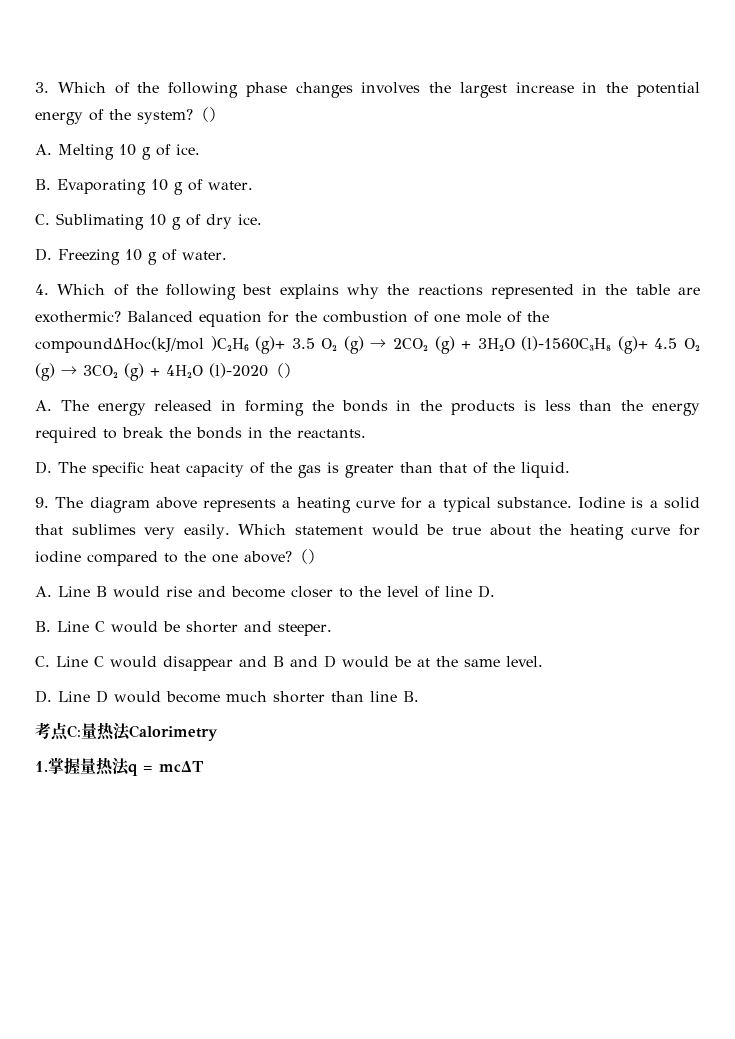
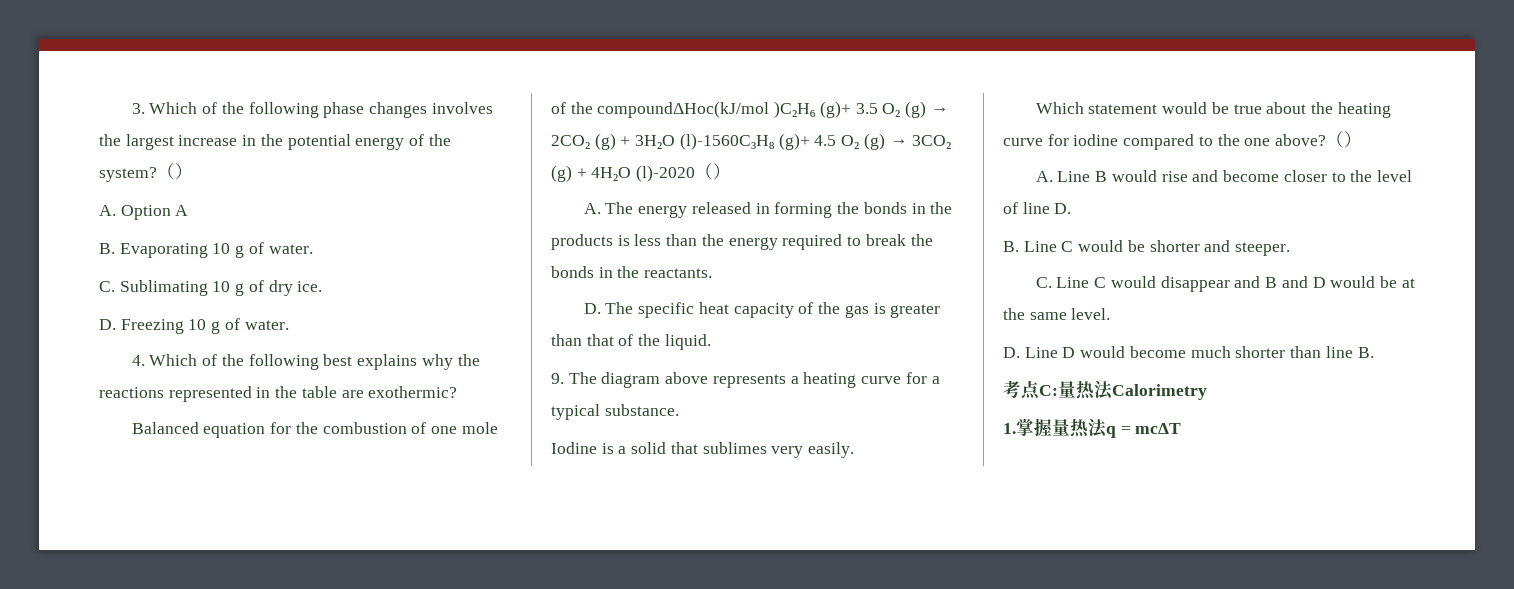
[58,144,200,160] Melting 10 g of ice. -> [120,205,189,220] Option A
(121, 317) none -> (458, 392) //
(572, 502) none -> (679, 410) //
(230, 531) none -> (855, 450) //

